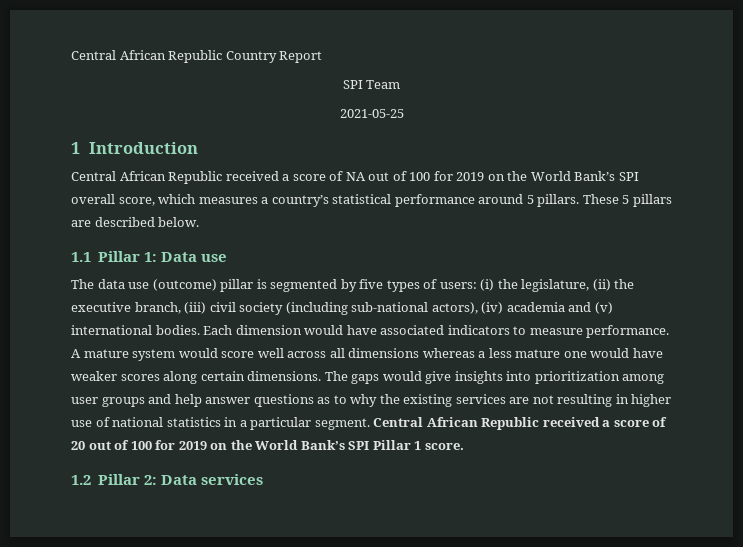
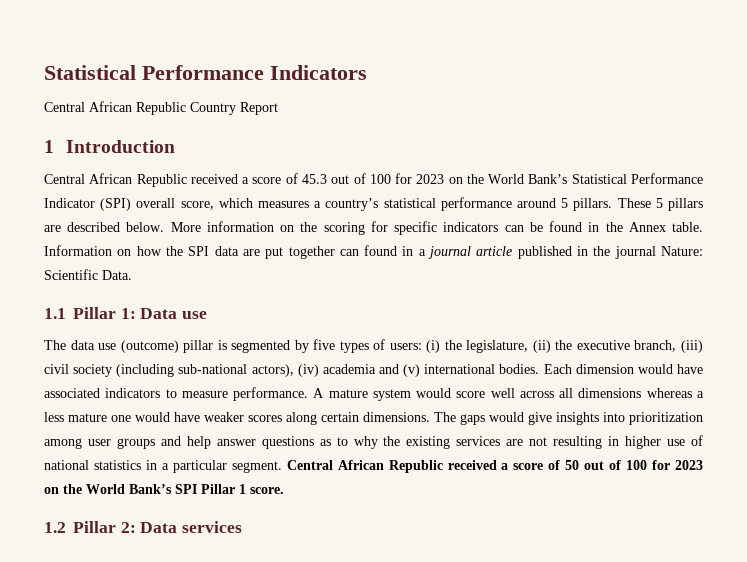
(71, 55) none -> [44,65,367,80] Statistical Performance Indicators //
[342,80,401,89] [339,109,404,118] // SPI Team // 2021-05-25 -> (278, 108) none
[345,171,639,181] NA out of 100 for 2019 on the World Bank’s SPI -> [301,173,703,184] [44,198,132,211] 45.3 out of 100 for 2023 on the World Bank’s Statistical Performance Indicator (SPI)
(200, 222) none -> [170,221,704,235] [44,245,703,259] [44,269,132,280] More information on the scoring for specific indicators can be found in the Annex table. Information on how the SPI data are put together can found in a journal article published in the journal Nature: Scientific Data.
[71,440,207,450] 20 out of 100 for 2019 -> [565,460,704,470] 50 out of 100 for 2023

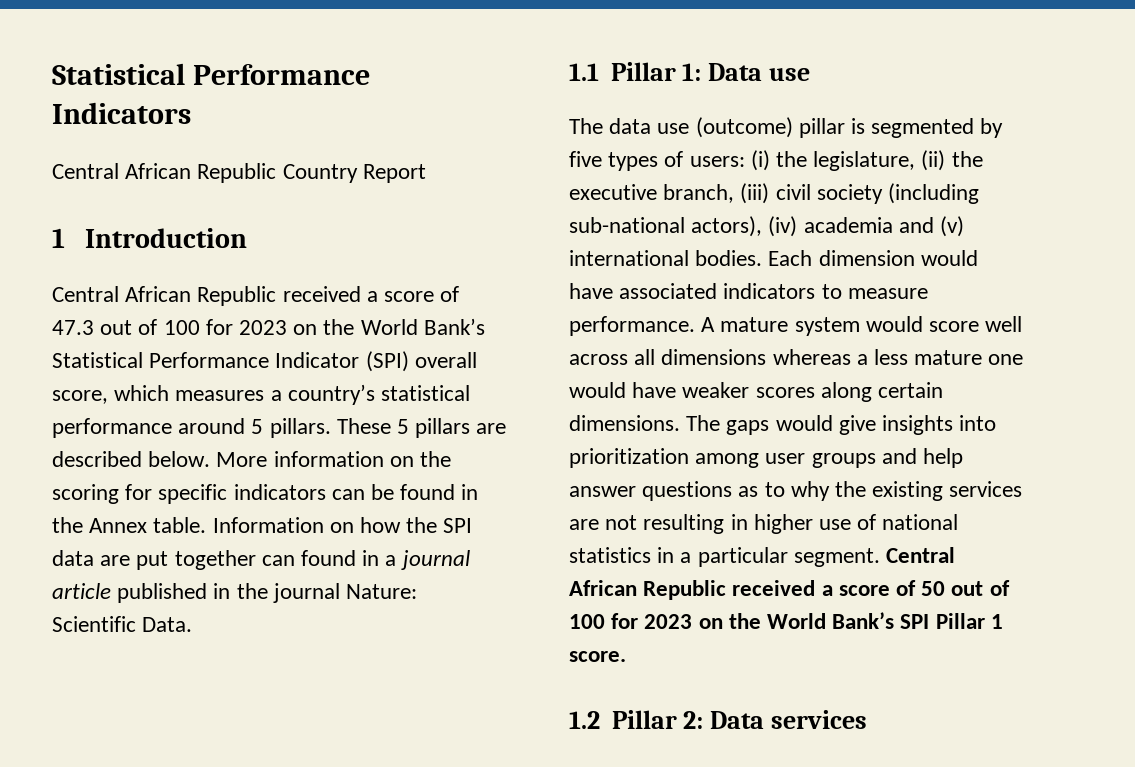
[301,174,327,184] 45.3 -> [52,320,94,335] 47.3

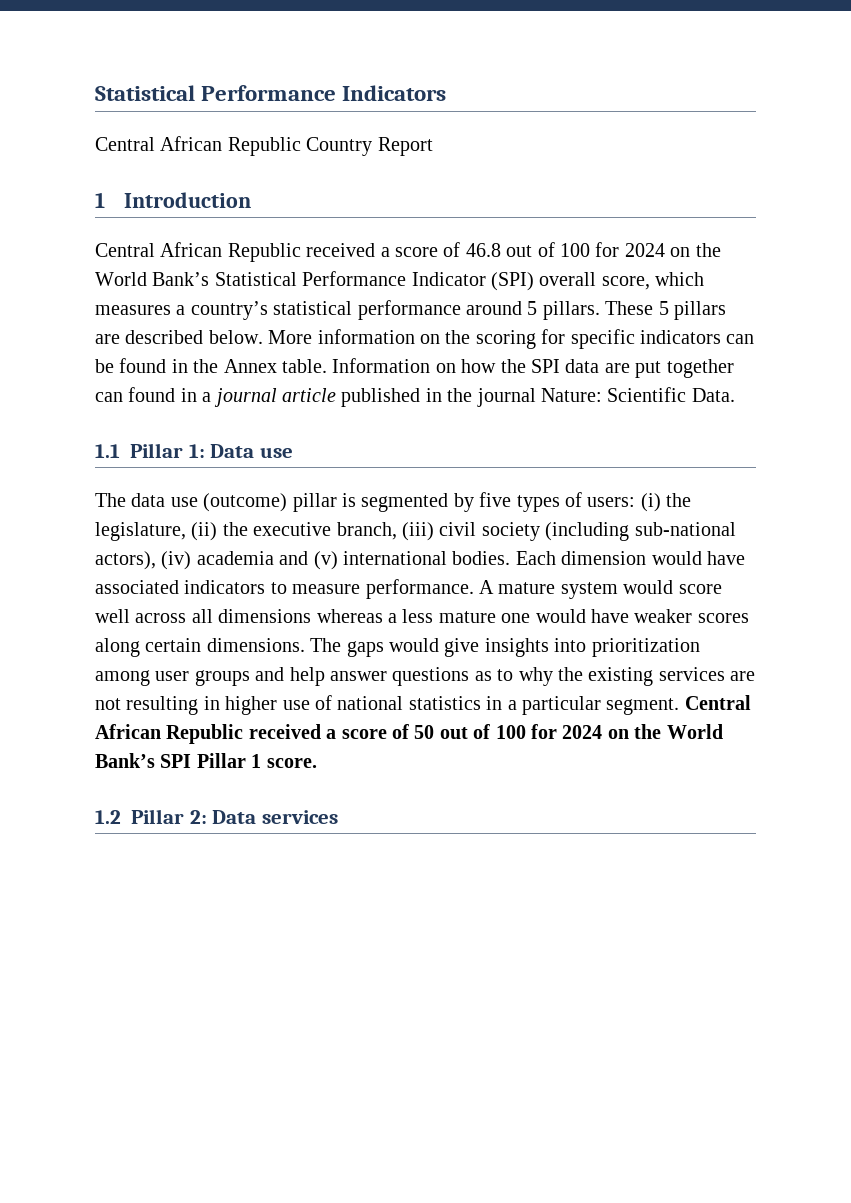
[52,319,288,335] 47.3 out of 100 for 2023 -> [465,242,665,257] 46.8 out of 100 for 2024
[644,614,693,629] 2023 -> [562,725,603,739] 2024

